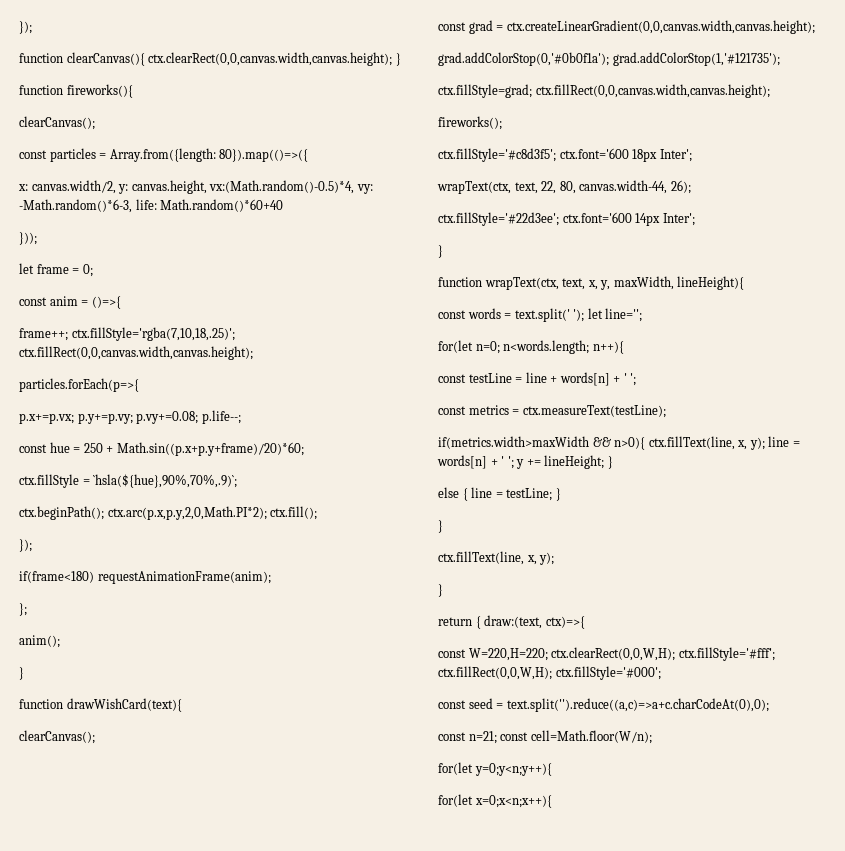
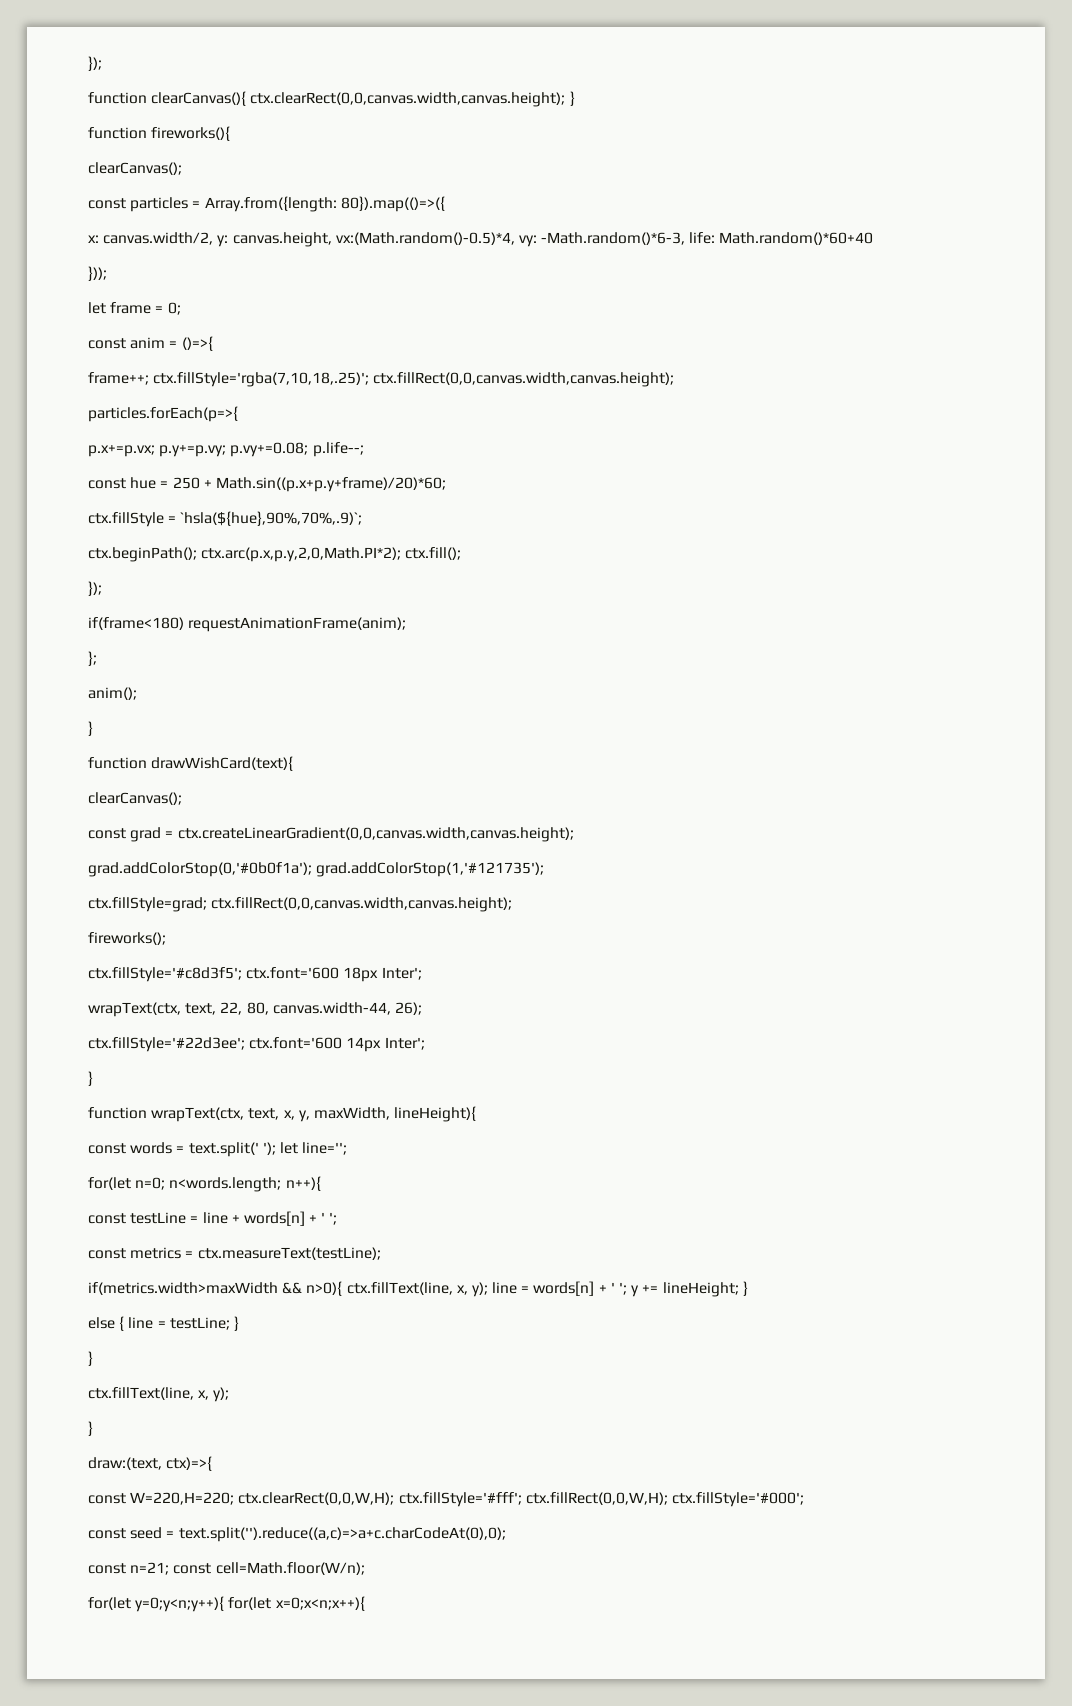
[438,616,481,629] return { -> (93, 1428) none
(552, 769) // -> (225, 1604) none

